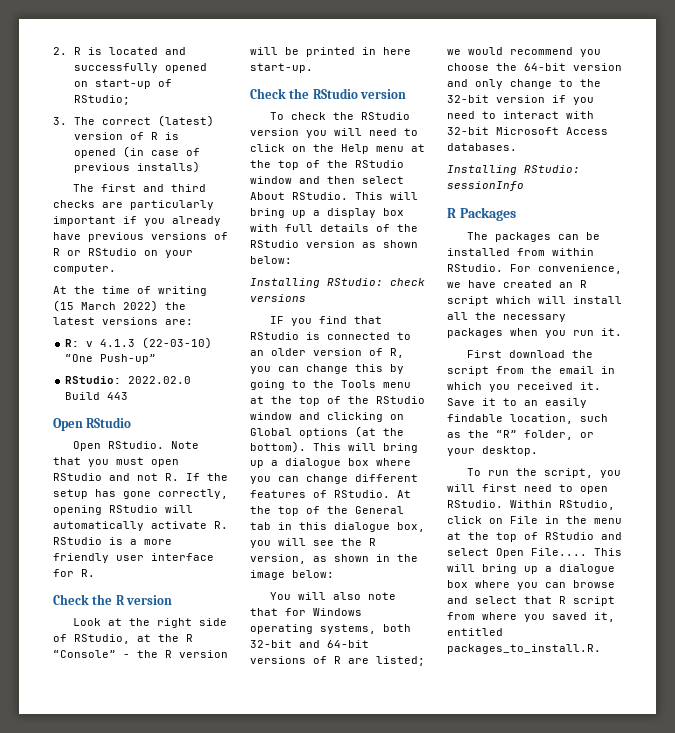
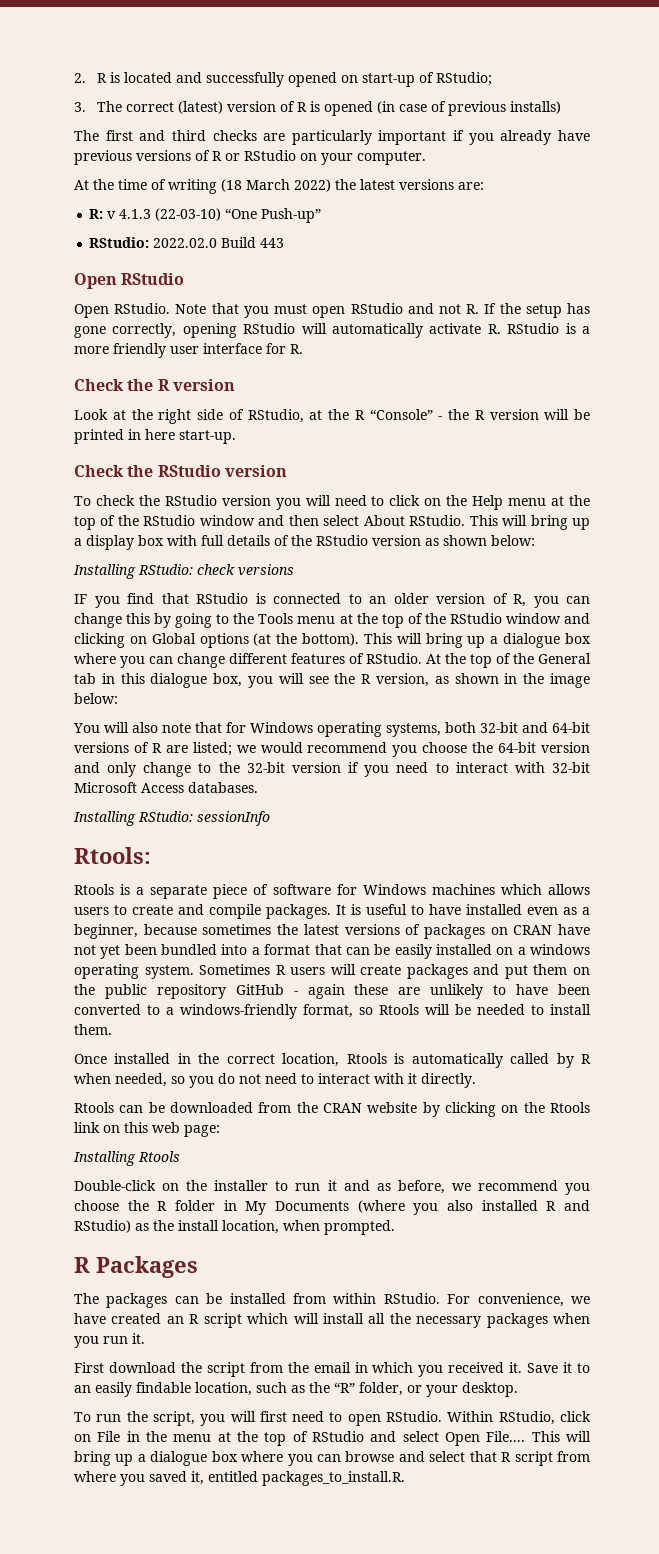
[53,300,74,312] (15 -> [221,179,242,192] (18
(524, 186) none -> [74,847,151,864] [74,884,590,899] [74,904,590,919] [74,924,590,939] [74,944,590,959] [74,964,590,979] [74,984,591,999] [74,1004,591,1019] [74,1024,112,1035] [74,1053,591,1068] [74,1073,476,1088] [74,1102,590,1117] [74,1122,220,1137] [73,1151,180,1166] [74,1180,590,1195] [74,1200,591,1215] [74,1220,395,1235] // Rtools: // Rtools is a separate piece of software for Windows machines which allows users to create and compile packages. It is useful to have installed even as a beginner, because sometimes the latest versions of packages on CRAN have not yet been bundled into a format that can be easily installed on a windows operating system. Sometimes R users will create packages and put them on the public repository GitHub - again these are unlikely to have been converted to a windows-friendly format, so Rtools will be needed to install them. // Once installed in the correct location, Rtools is automatically called by R when needed, so you do not need to interact with it directly. // Rtools can be downloaded from the CRAN website by clicking on the Rtools link on this web page: // Installing Rtools // Double-click on the installer to run it and as before, we recommend you choose the R folder in My Documents (where you also installed R and RStudio) as the install location, when prompted.

